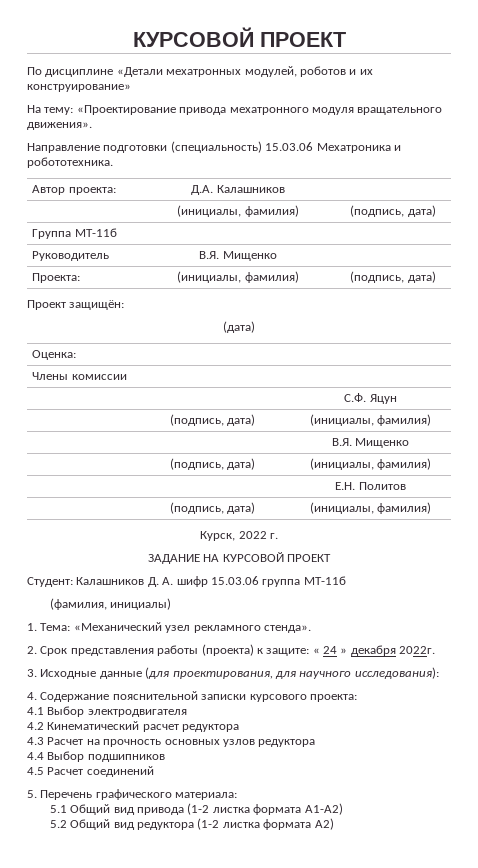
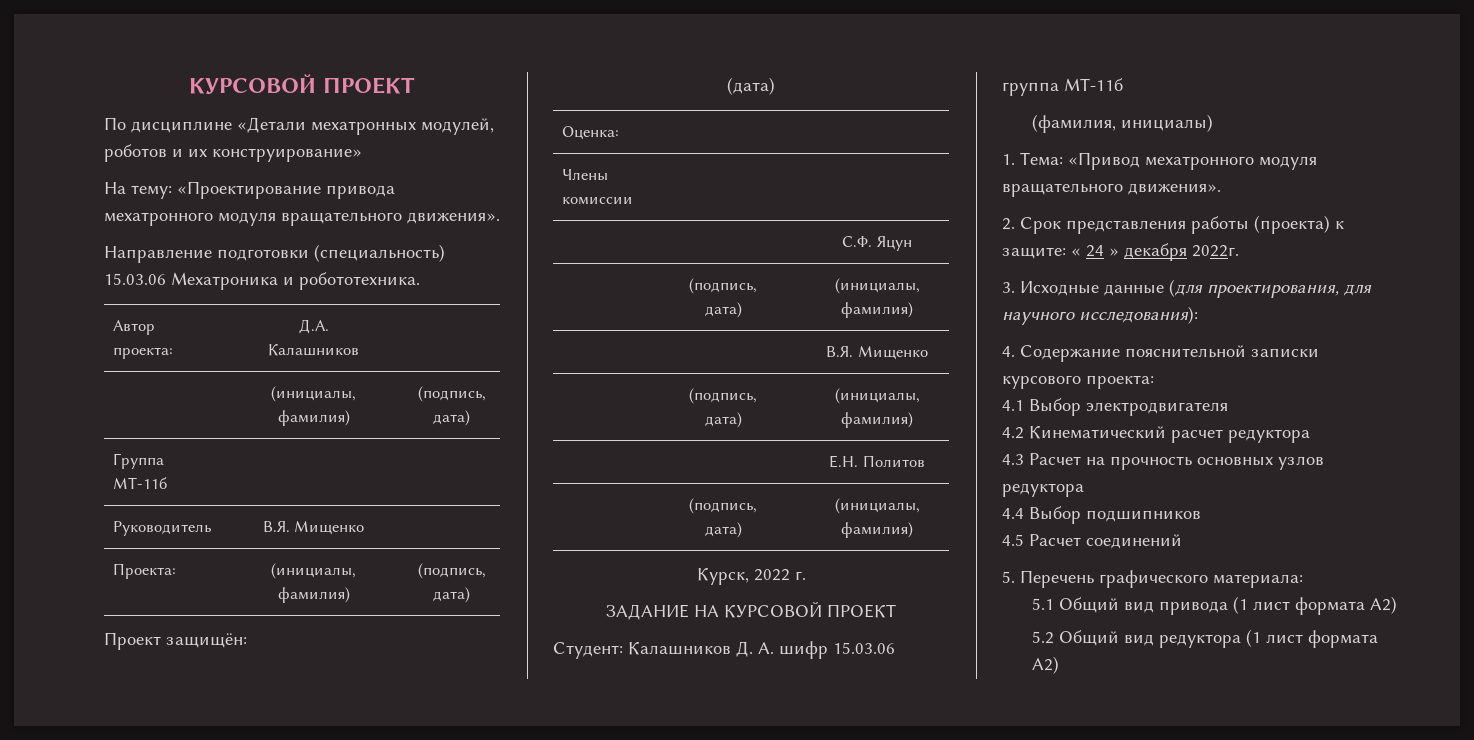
[73,622,311,633] «Механический узел рекламного стенда». -> [1068,152,1317,170] [1002,183,1221,197] «Привод мехатронного модуля вращательного движения».
[187,803,343,815] (1-2 листка формата А1-А2) -> [1233,596,1398,615] (1 лист формата А2)
[197,818,260,830] (1-2 листка -> [1246,629,1304,647] (1 лист

